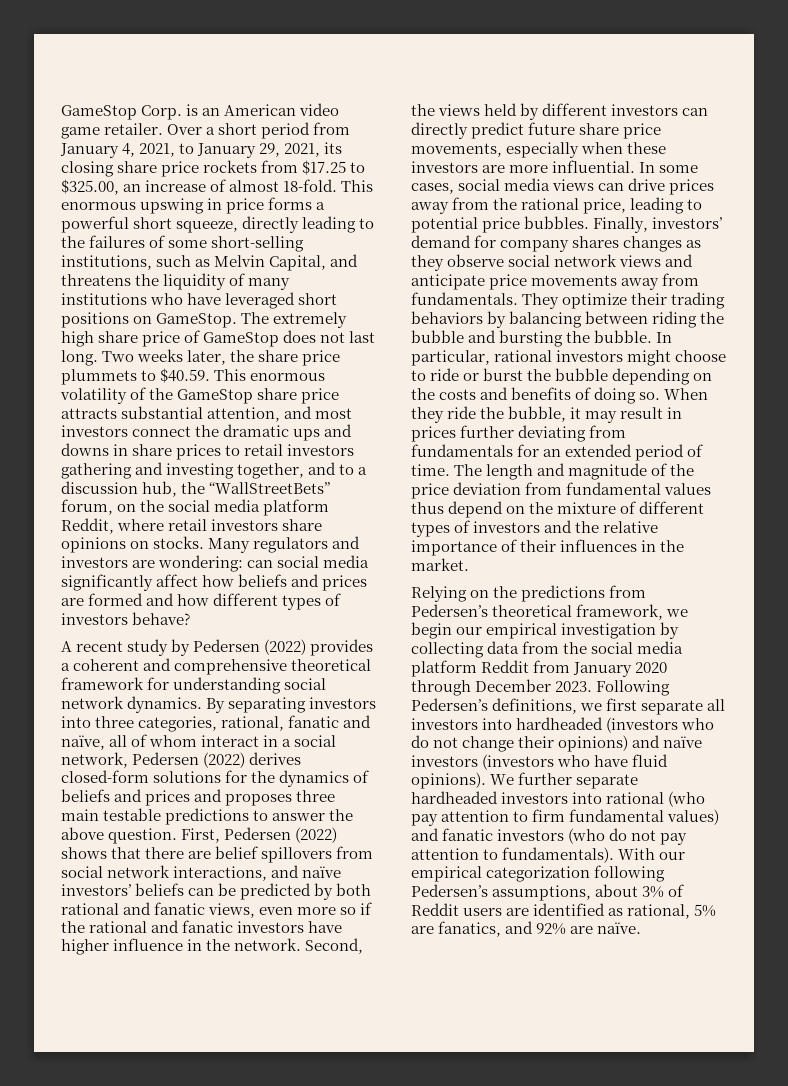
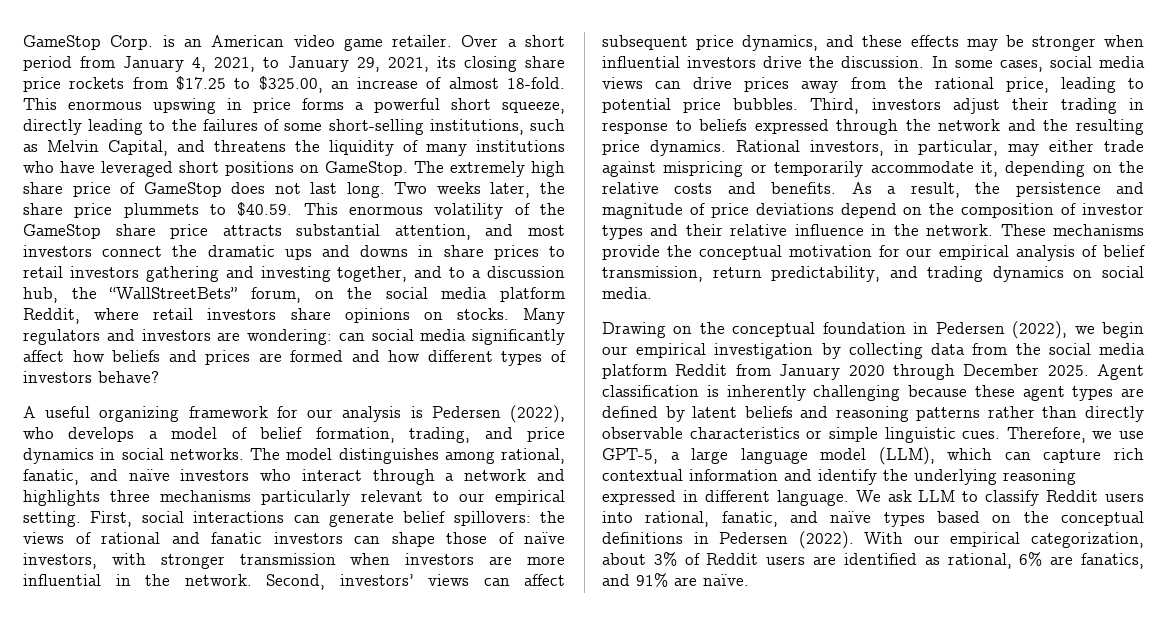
[76,639,374,656] [61,658,372,675] [61,677,327,694] [61,696,377,713] [61,715,372,732] [61,734,337,750] [61,752,302,768] [61,770,370,787] [61,789,336,806] [61,808,354,825] [61,827,338,844] [61,846,374,863] [61,865,342,881] [61,883,372,900] [61,902,373,918] [61,920,343,933] [61,938,364,955] [411,103,709,120] [411,122,662,139] [411,142,667,158] [411,160,636,173] recent study by Pedersen (2022) provides a coherent and comprehensive theoretical framework for understanding social network dynamics. By separating investors into three categories, rational, fanatic and naïve, all of whom interact in a social network, Pedersen (2022) derives closed-form solutions for the dynamics of beliefs and prices and proposes three main testable predictions to answer the above question. First, Pedersen (2022) shows that there are belief spillovers from social network interactions, and naïve investors’ beliefs can be predicted by both rational and fanatic views, even more so if the rational and fanatic investors have higher influence in the network. Second, the views held by different investors can directly predict future share price movements, especially when these investors are more influential. -> [45,405,565,423] [23,427,566,443] [23,448,565,464] [23,469,565,485] [23,490,566,506] [23,511,565,527] [23,532,565,547] [23,553,565,569] [23,574,565,590] [602,35,1144,51] [602,56,925,68] useful organizing framework for our analysis is Pedersen (2022), who develops a model of belief formation, trading, and price dynamics in social networks. The model distinguishes among rational, fanatic, and naïve investors who interact through a network and highlights three mechanisms particularly relevant to our empirical setting. First, social interactions can generate belief spillovers: the views of rational and fanatic investors can shape those of naïve investors, with stronger transmission when investors are more influential in the network. Second, investors’ views can affect subsequent price dynamics, and these effects may be stronger when influential investors drive the discussion.
[593,217,723,233] [411,235,702,252] [411,254,694,271] [411,273,700,290] [411,292,726,309] [411,311,725,328] [411,330,673,347] [411,350,727,366] [411,368,609,381] Finally, investors’ demand for company shares changes as they observe social network views and anticipate price movements away from fundamentals. They optimize their trading behaviors by balancing between riding the bubble and bursting the bubble. In particular, rational investors might choose to ride or burst the bubble -> [810,98,1144,114] [602,119,1144,135] [602,140,1144,156] [602,161,998,177] Third, investors adjust their trading in response to beliefs expressed through the network and the resulting price dynamics. Rational investors, in particular, may either trade against mispricing or temporarily accommodate it,
(435, 394) none -> [602,182,659,194] relative
[511,387,709,404] [411,406,683,423] [411,425,627,442] [411,444,704,461] [411,463,695,480] [411,482,712,499] [411,501,705,518] [411,520,659,537] [411,539,685,556] [411,558,469,571] [411,585,647,602] [411,604,664,620] benefits of doing so. When they ride the bubble, it may result in prices further deviating from fundamentals for an extended period of time. The length and magnitude of the price deviation from fundamental values thus depend on the mixture of different types of investors and the relative importance of their influences in the market. // Relying on the predictions from Pedersen’s theoretical framework, -> [771,182,1144,198] [602,203,1144,219] [602,224,1144,240] [602,245,1145,261] [602,266,1144,282] [602,287,652,299] [602,321,1068,339] benefits. As a result, the persistence and magnitude of price deviations depend on the composition of investor types and their relative influence in the network. These mechanisms provide the conceptual motivation for our empirical analysis of belief transmission, return predictability, and trading dynamics on social media. // Drawing on the conceptual foundation in Pedersen (2022),
[555,680,671,696] [411,698,726,715] [411,717,715,733] [411,735,703,752] [411,754,669,770] [411,772,639,789] [411,791,706,807] [411,809,720,826] [411,828,688,845] [411,847,686,863] [411,865,666,882] [411,884,592,901] 2023. Following Pedersen’s definitions, we first separate all investors into hardheaded (investors who do not change their opinions) and naïve investors (investors who have fluid opinions). We further separate hardheaded investors into rational (who pay attention to firm fundamental values) and fanatic investors (who do not pay attention to fundamentals). With our empirical categorization following Pedersen’s assumptions, -> [1047,364,1144,380] [602,385,1144,401] [602,406,1144,422] [602,427,1144,443] [602,447,1144,465] [602,469,1076,485] [602,490,1144,506] [602,511,1144,527] [602,531,1144,549] 2025. Agent classification is inherently challenging because these agent types are defined by latent beliefs and reasoning patterns rather than directly observable characteristics or simple linguistic cues. Therefore, we use GPT-5, a large language model (LLM), which can capture rich contextual information and identify the underlying reasoning expressed in different language. We ask LLM to classify Reddit users into rational, fanatic, and naïve types based on the conceptual definitions in Pedersen (2022). With our empirical categorization,
[694,904,717,917] 5% -> [1019,552,1043,566] 6%
[536,923,567,935] 92% -> [636,573,668,587] 91%

